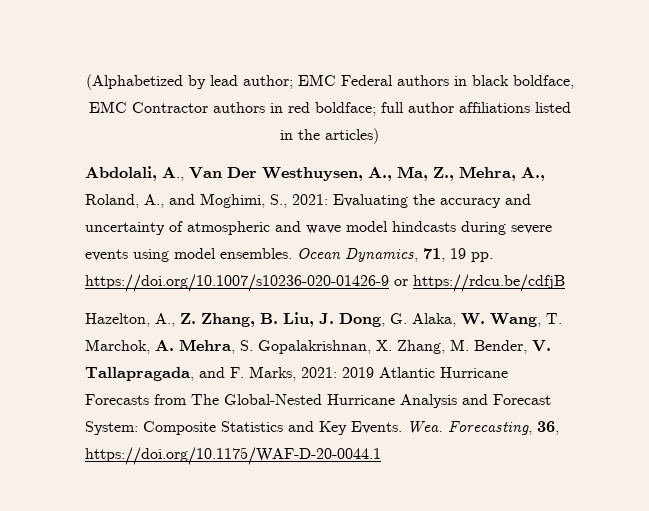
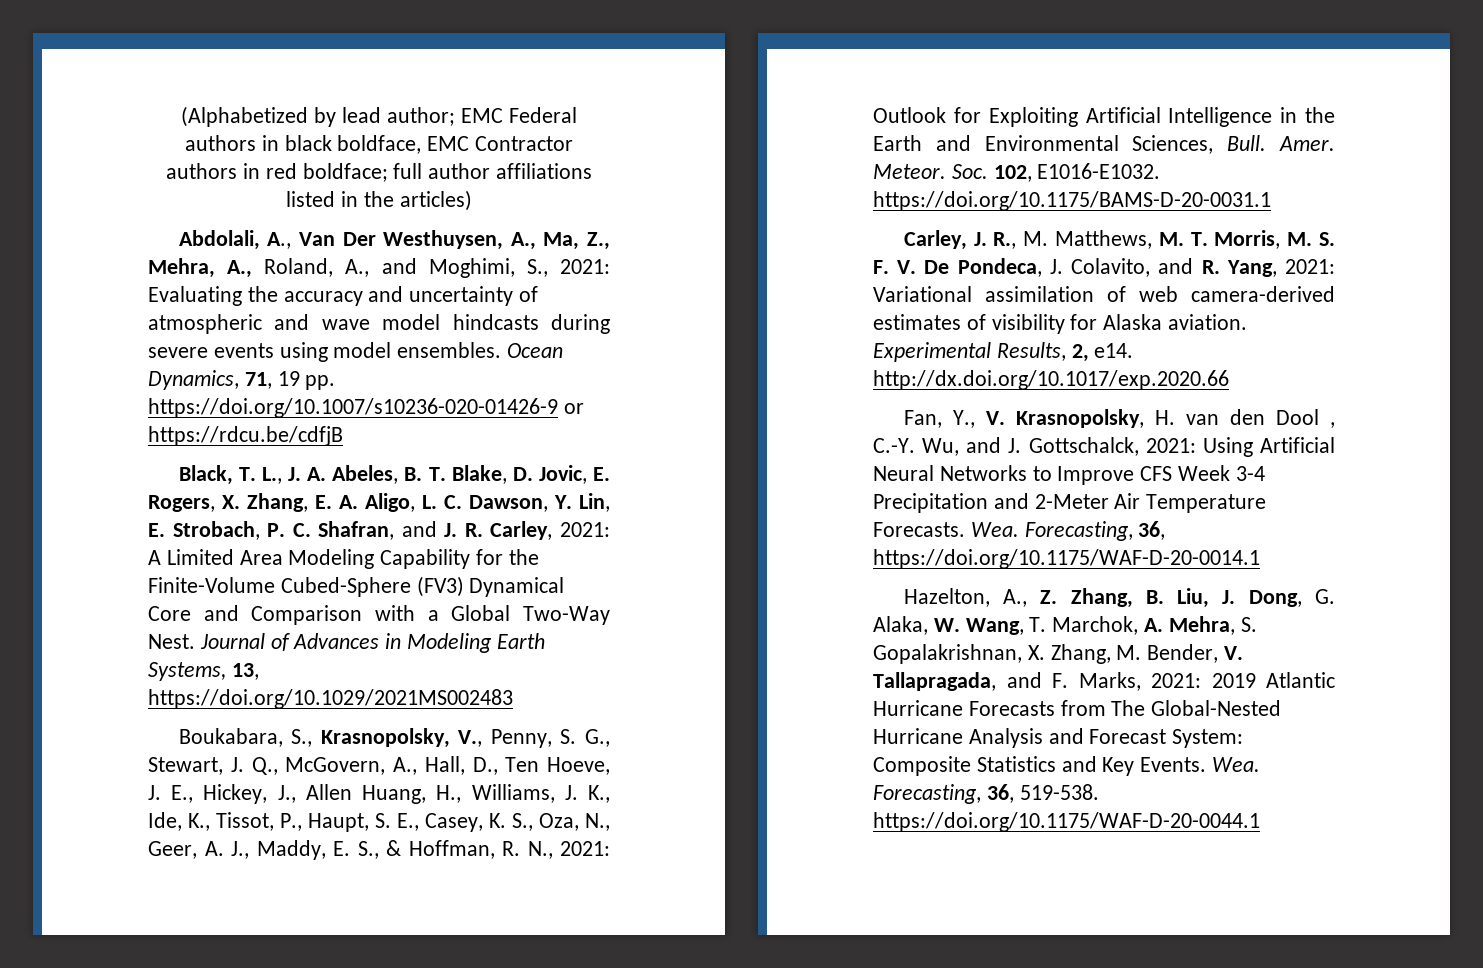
(565, 283) none -> [178,465,610,485] [148,493,610,512] [148,521,610,540] [148,549,539,569] [148,576,565,597] [148,605,610,625] [148,633,545,653] [148,662,259,681] [148,689,513,709] [178,728,610,748] [148,756,610,775] [148,784,610,804] [148,812,610,832] [148,840,610,860] [873,107,1335,127] [873,135,1335,154] [873,163,1161,182] [873,191,1271,211] [903,230,1335,250] [873,258,1335,277] [873,286,1335,302] [873,314,1248,334] [873,342,1134,362] [873,370,1229,390] [903,409,1335,428] [873,437,1335,457] [873,465,1265,485] [873,493,1267,513] [873,521,1166,541] [873,549,1260,569] // Black, T. L., J. A. Abeles, B. T. Blake, D. Jovic, E. Rogers, X. Zhang, E. A. Aligo, L. C. Dawson, Y. Lin, E. Strobach, P. C. Shafran, and J. R. Carley, 2021: A Limited Area Modeling Capability for the Finite-Volume Cubed-Sphere (FV3) Dynamical Core and Comparison with a Global Two-Way Nest. Journal of Advances in Modeling Earth Systems, 13, https://doi.org/10.1029/2021MS002483 // Boukabara, S., Krasnopolsky, V., Penny, S. G., Stewart, J. Q., McGovern, A., Hall, D., Ten Hoeve, J. E., Hickey, J., Allen Huang, H., Williams, J. K., Ide, K., Tissot, P., Haupt, S. E., Casey, K. S., Oza, N., Geer, A. J., Maddy, E. S., & Hoffman, R. N., 2021: Outlook for Exploiting Artificial Intelligence in the Earth and Environmental Sciences, Bull. Amer. Meteor. Soc. 102, E1016-E1032. https://doi.org/10.1175/BAMS-D-20-0031.1 // Carley, J. R., M. Matthews, M. T. Morris, M. S. F. V. De Pondeca, J. Colavito, and R. Yang, 2021: Variational assimilation of web camera-derived estimates of visibility for Alaska aviation. Experimental Results, 2, e14. http://dx.doi.org/10.1017/exp.2020.66 // Fan, Y., V. Krasnopolsky, H. van den Dool , C.-Y. Wu, and J. Gottschalck, 2021: Using Artificial Neural Networks to Improve CFS Week 3-4 Precipitation and 2-Meter Air Temperature Forecasts. Wea. Forecasting, 36, https://doi.org/10.1175/WAF-D-20-0014.1
(559, 428) none -> [1019,784,1099,800] 519-538.

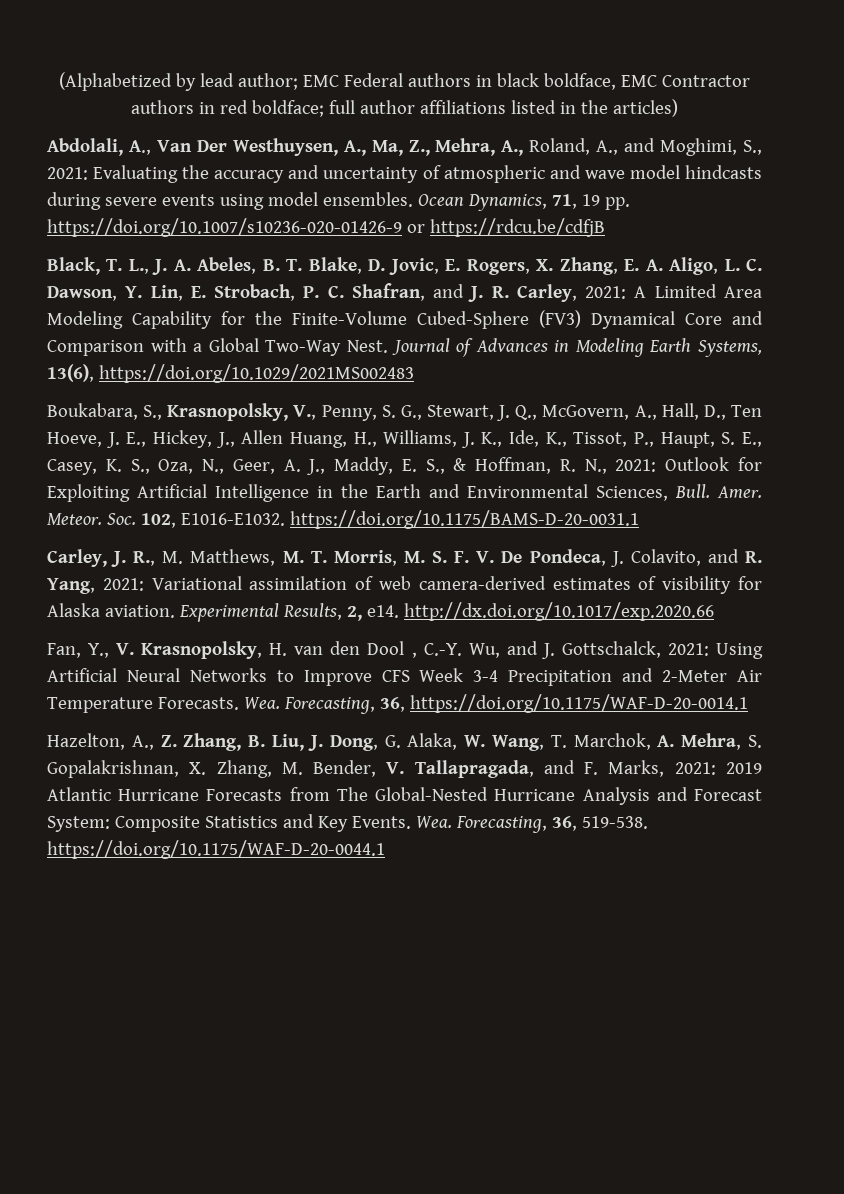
[231,663,259,680] 13, -> [47,364,94,382] 13(6),

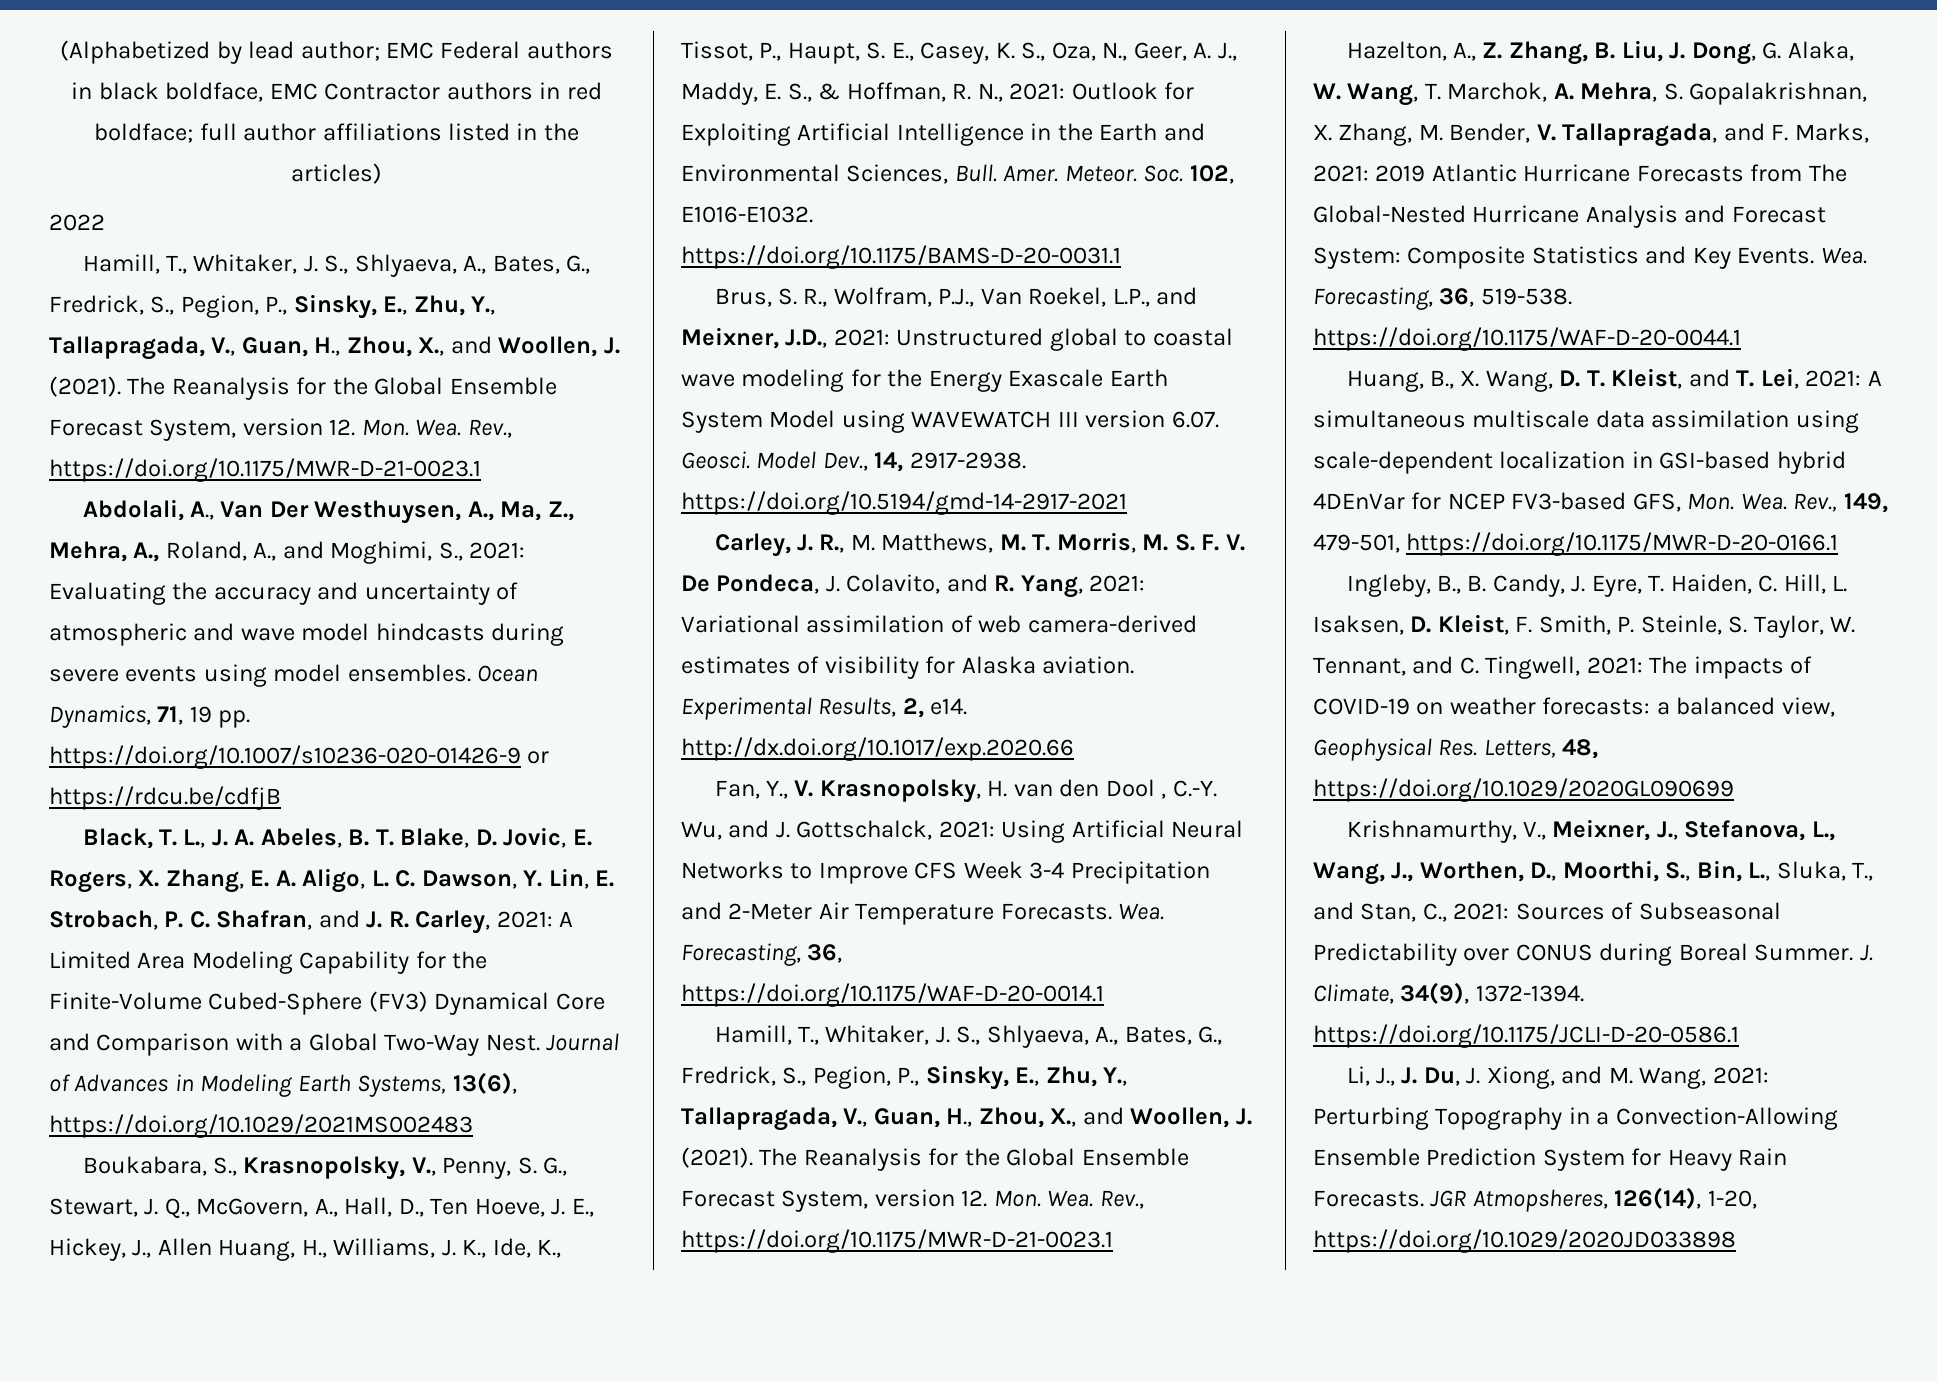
(678, 108) none -> [49,214,105,231] [82,254,591,277] [49,294,496,319] [49,336,620,360] [49,376,557,400] [49,418,512,441] [49,458,481,482] // 2022 // Hamill, T., Whitaker, J. S., Shlyaeva, A., Bates, G., Fredrick, S., Pegion, P., Sinsky, E., Zhu, Y., Tallapragada, V., Guan, H., Zhou, X., and Woollen, J. (2021). The Reanalysis for the Global Ensemble Forecast System, version 12. Mon. Wea. Rev., https://doi.org/10.1175/MWR-D-21-0023.1
(639, 519) none -> [714,287,1198,307] [681,327,1233,351] [681,369,1168,392] [681,410,1219,433] [681,451,1026,472] [681,491,1127,515] // Brus, S. R., Wolfram, P.J., Van Roekel, L.P., and Meixner, J.D., 2021: Unstructured global to coastal wave modeling for the Energy Exascale Earth System Model using WAVEWATCH III version 6.07. Geosci. Model Dev., 14, 2917-2938. https://doi.org/10.5194/gmd-14-2917-2021
(748, 703) none -> [714,1025,1223,1048] [681,1065,1128,1090] [681,1107,1252,1131] [681,1147,1189,1171] [681,1189,1144,1212] [681,1229,1113,1253] // Hamill, T., Whitaker, J. S., Shlyaeva, A., Bates, G., Fredrick, S., Pegion, P., Sinsky, E., Zhu, Y., Tallapragada, V., Guan, H., Zhou, X., and Woollen, J. (2021). The Reanalysis for the Global Ensemble Forecast System, version 12. Mon. Wea. Rev., https://doi.org/10.1175/MWR-D-21-0023.1
(385, 849) none -> [1346,368,1882,392] [1313,410,1859,433] [1313,451,1846,474] [1313,492,1888,513] [1313,532,1839,556] [1346,574,1848,597] [1313,614,1856,638] [1313,656,1813,679] [1313,697,1835,717] [1313,738,1599,761] [1313,778,1734,802] [1346,819,1835,843] [1313,860,1874,885] [1313,902,1781,922] [1313,943,1873,966] [1313,982,1584,1004] [1313,1024,1739,1048] [1346,1066,1769,1089] [1313,1107,1838,1130] [1313,1148,1788,1171] [1313,1187,1757,1212] [1313,1229,1736,1253] // Huang, B., X. Wang, D. T. Kleist, and T. Lei, 2021: A simultaneous multiscale data assimilation using scale-dependent localization in GSI-based hybrid 4DEnVar for NCEP FV3-based GFS, Mon. Wea. Rev., 149, 479-501, https://doi.org/10.1175/MWR-D-20-0166.1 // Ingleby, B., B. Candy, J. Eyre, T. Haiden, C. Hill, L. Isaksen, D. Kleist, F. Smith, P. Steinle, S. Taylor, W. Tennant, and C. Tingwell, 2021: The impacts of COVID-19 on weather forecasts: a balanced view, Geophysical Res. Letters, 48, https://doi.org/10.1029/2020GL090699 // Krishnamurthy, V., Meixner, J., Stefanova, L., Wang, J., Worthen, D., Moorthi, S., Bin, L., Sluka, T., and Stan, C., 2021: Sources of Subseasonal Predictability over CONUS during Boreal Summer. J. Climate, 34(9), 1372-1394. https://doi.org/10.1175/JCLI-D-20-0586.1 // Li, J., J. Du, J. Xiong, and M. Wang, 2021: Perturbing Topography in a Convection-Allowing Ensemble Prediction System for Heavy Rain Forecasts. JGR Atmopsheres, 126(14), 1-20, https://doi.org/10.1029/2020JD033898

